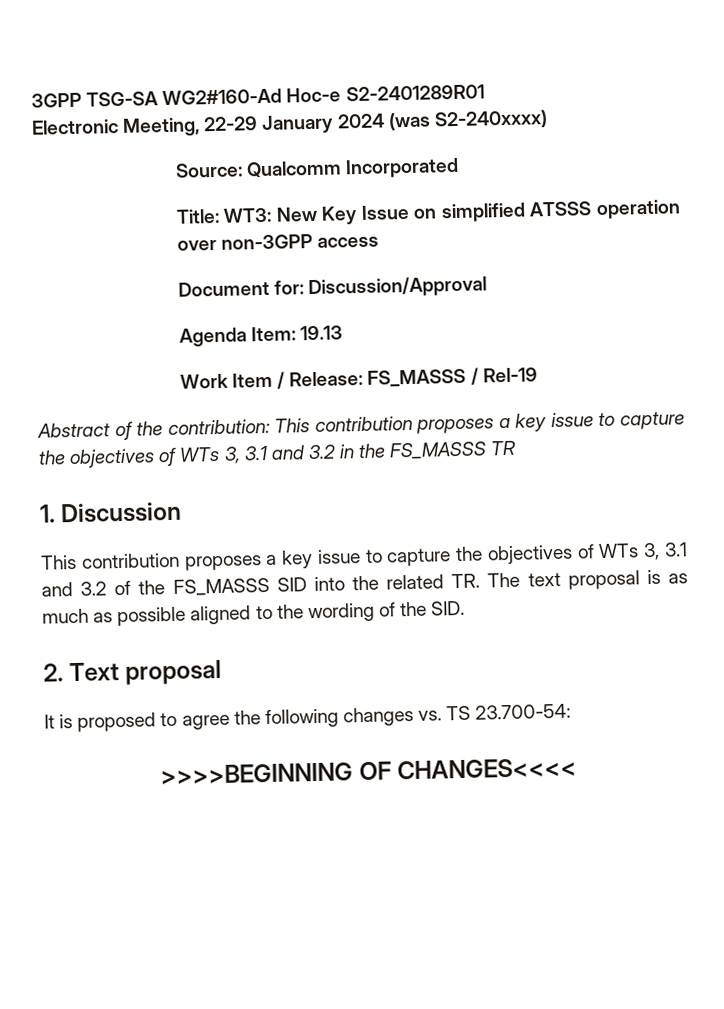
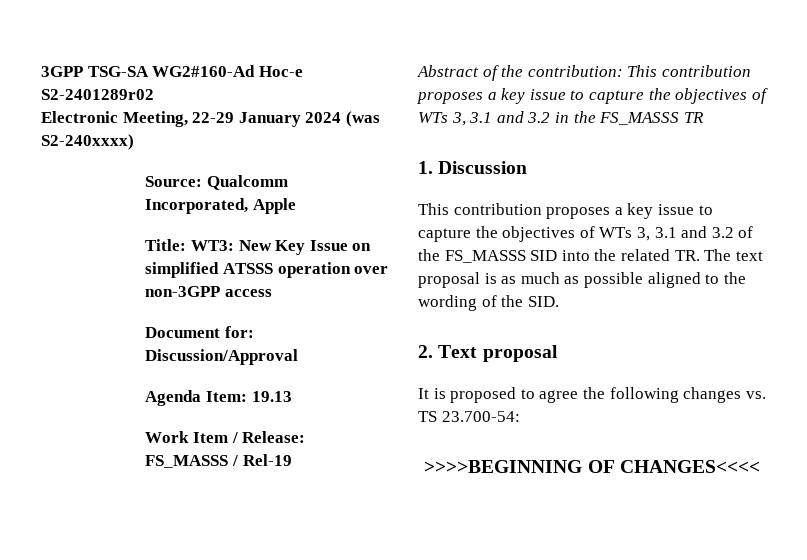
[345,84,485,102] S2-2401289R01 -> [41,89,154,100] S2-2401289r02
[345,157,460,179] Incorporated -> [145,198,296,214] Incorporated, Apple

